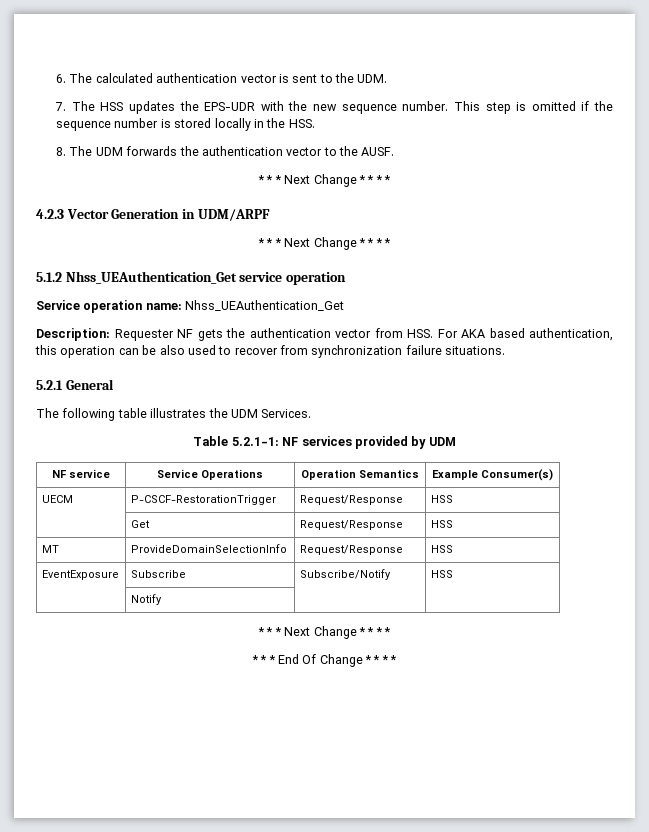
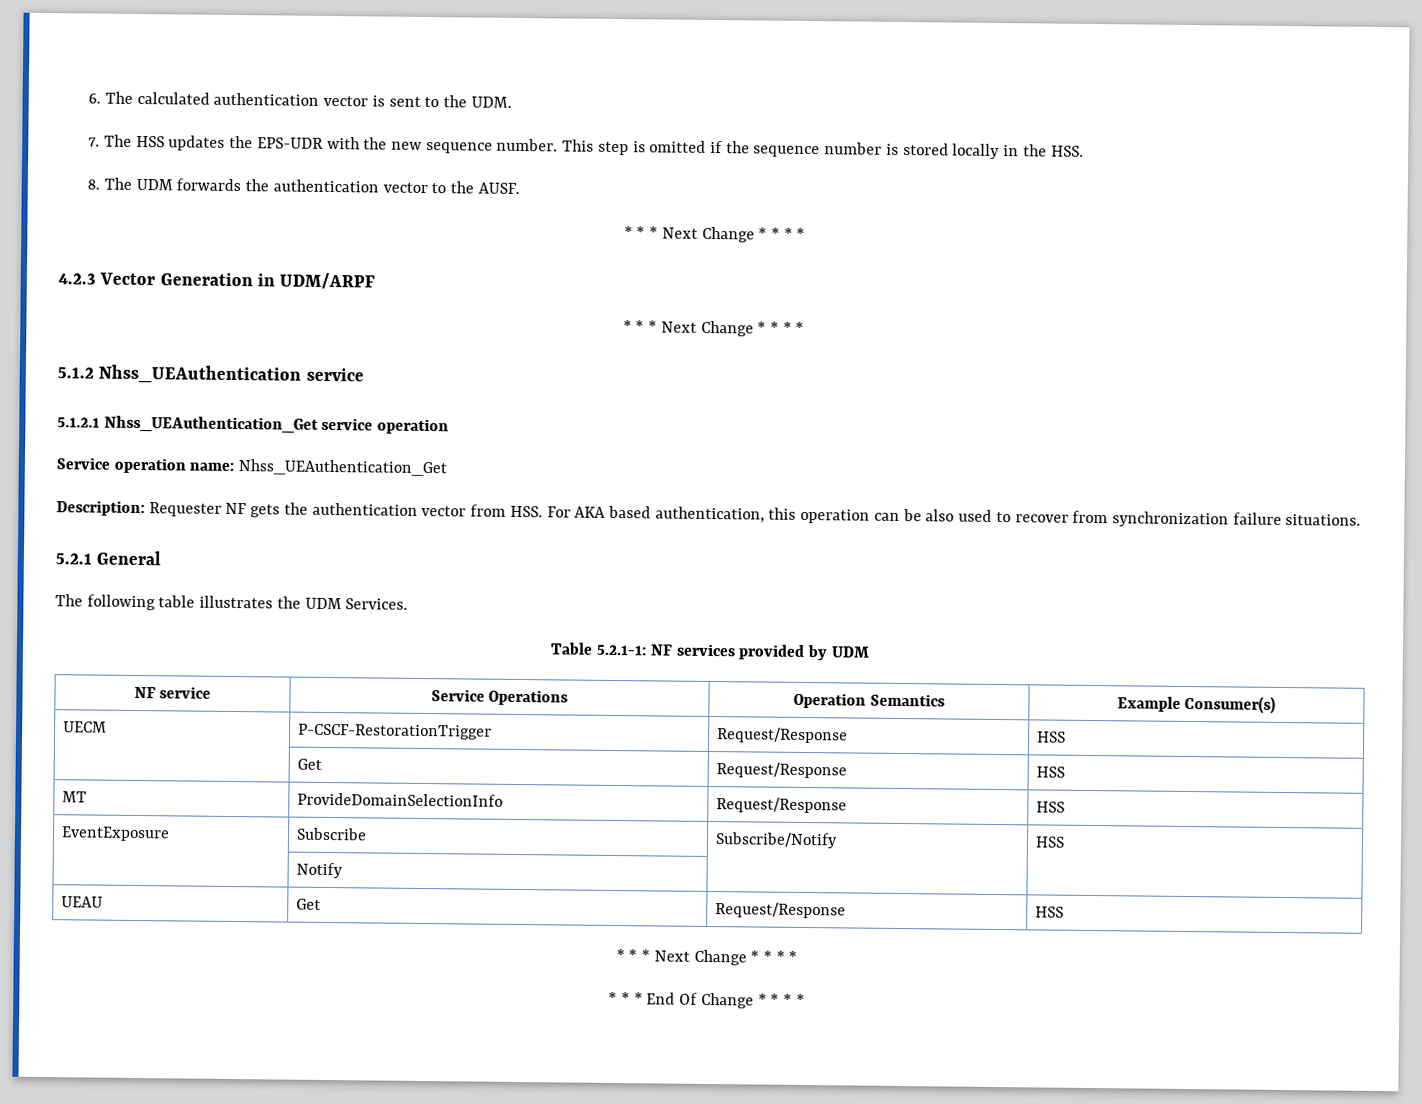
(62, 277) none -> [98,364,364,385] [57,417,100,428] Nhss_UEAuthentication service // 5.1.2.1
(162, 599) none -> [60,896,103,908] [295,898,321,910] [714,902,846,919] [1034,906,1064,918] // UEAU | Get | Request/Response | HSS

